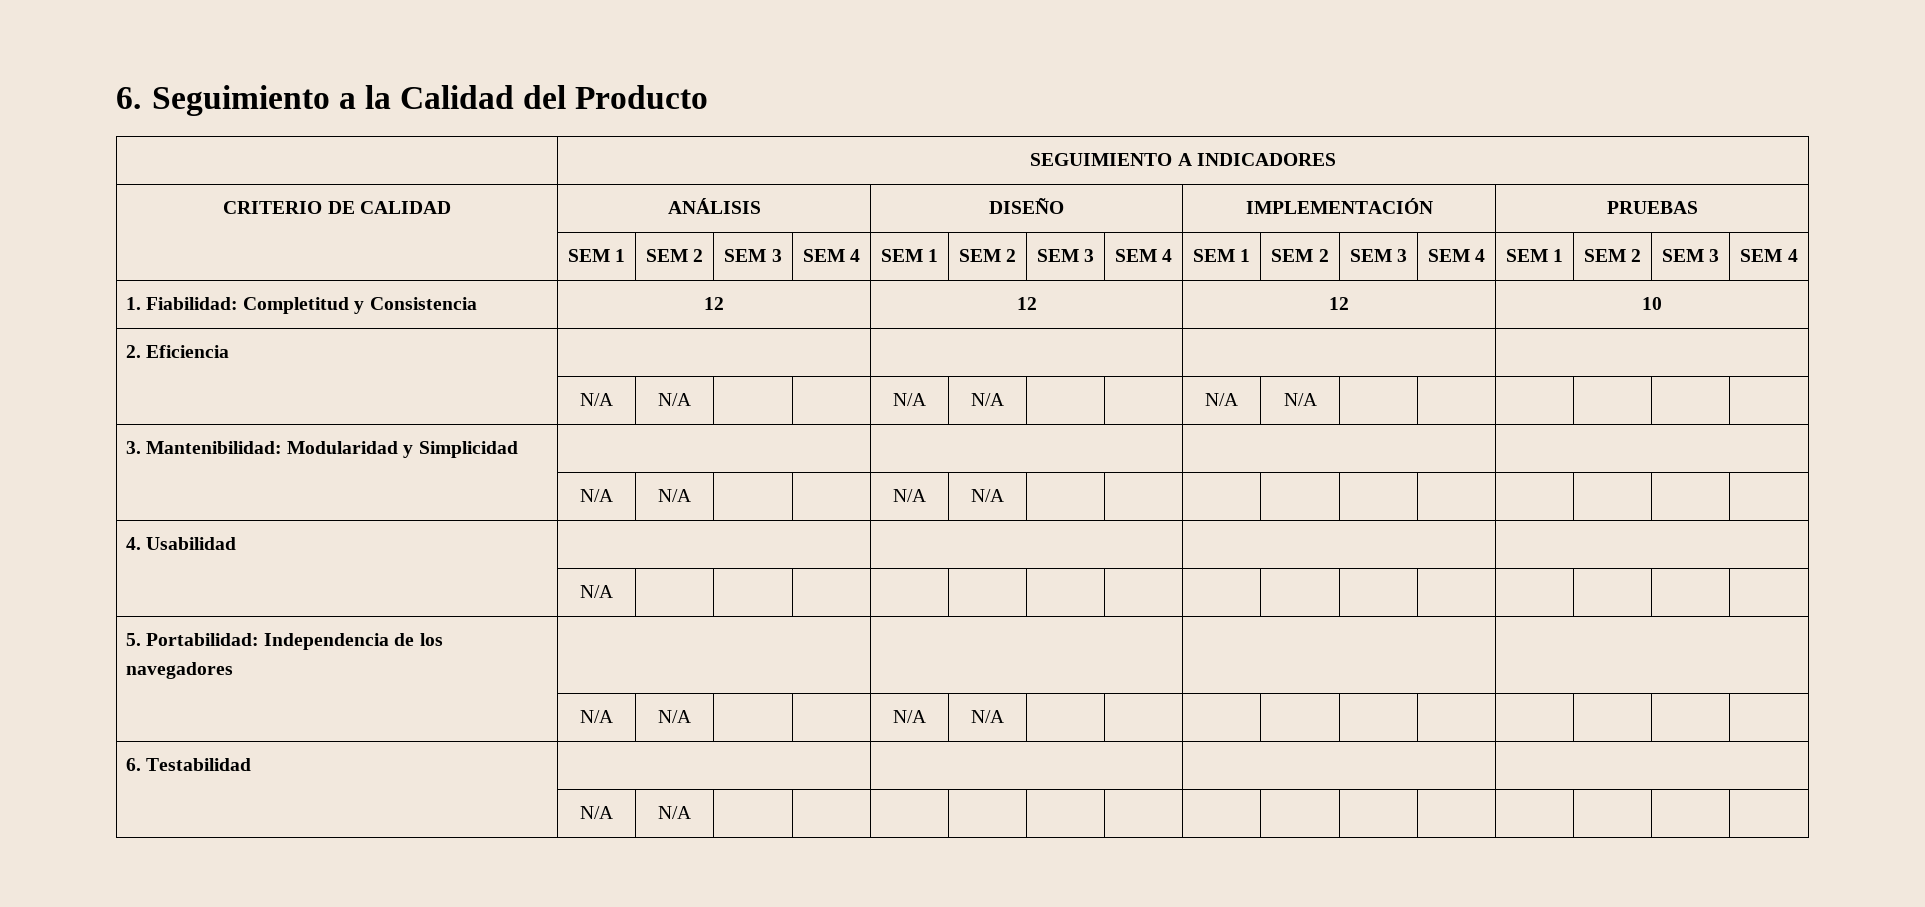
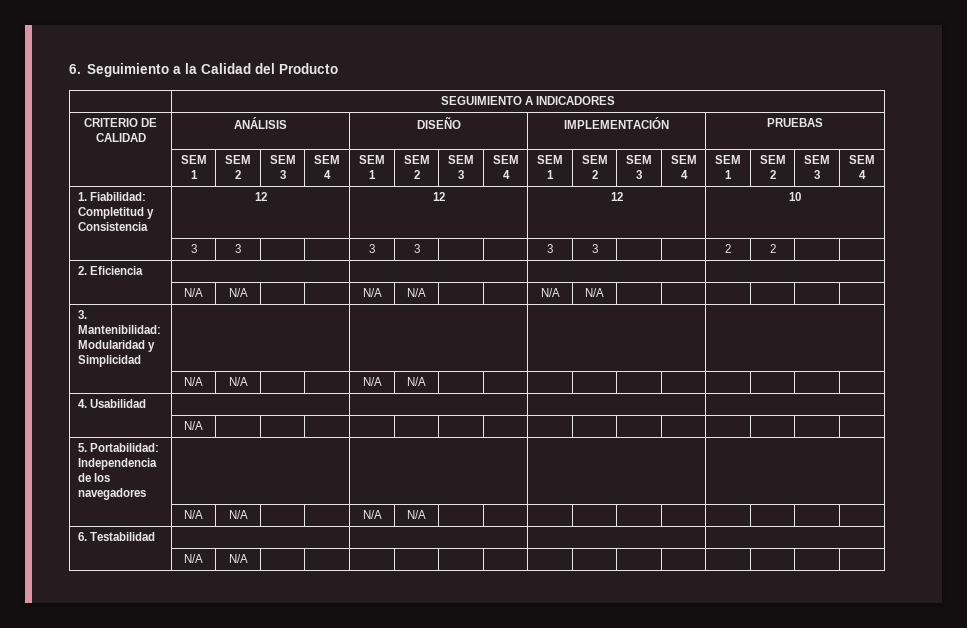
(1662, 303) none -> [190,244,197,253] [235,244,241,253] [369,244,375,253] [413,244,420,253] [547,244,553,253] [591,244,598,253] [725,244,731,253] [769,244,776,253] // | 3 | 3 | | | 3 | 3 | | | 3 | 3 | | | 2 | 2 | |

